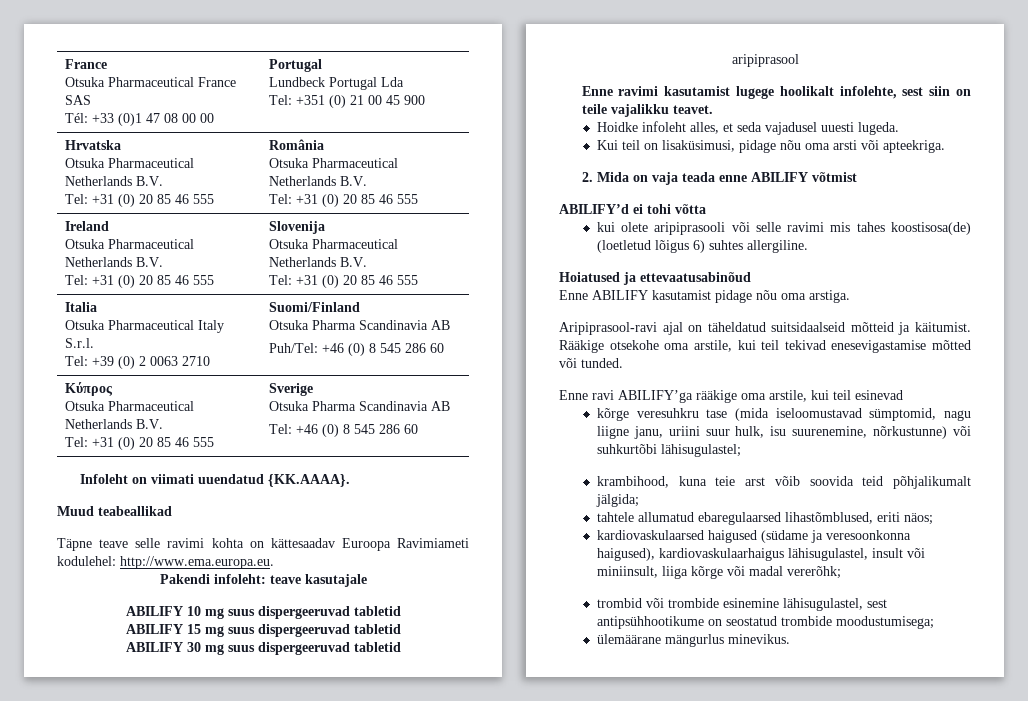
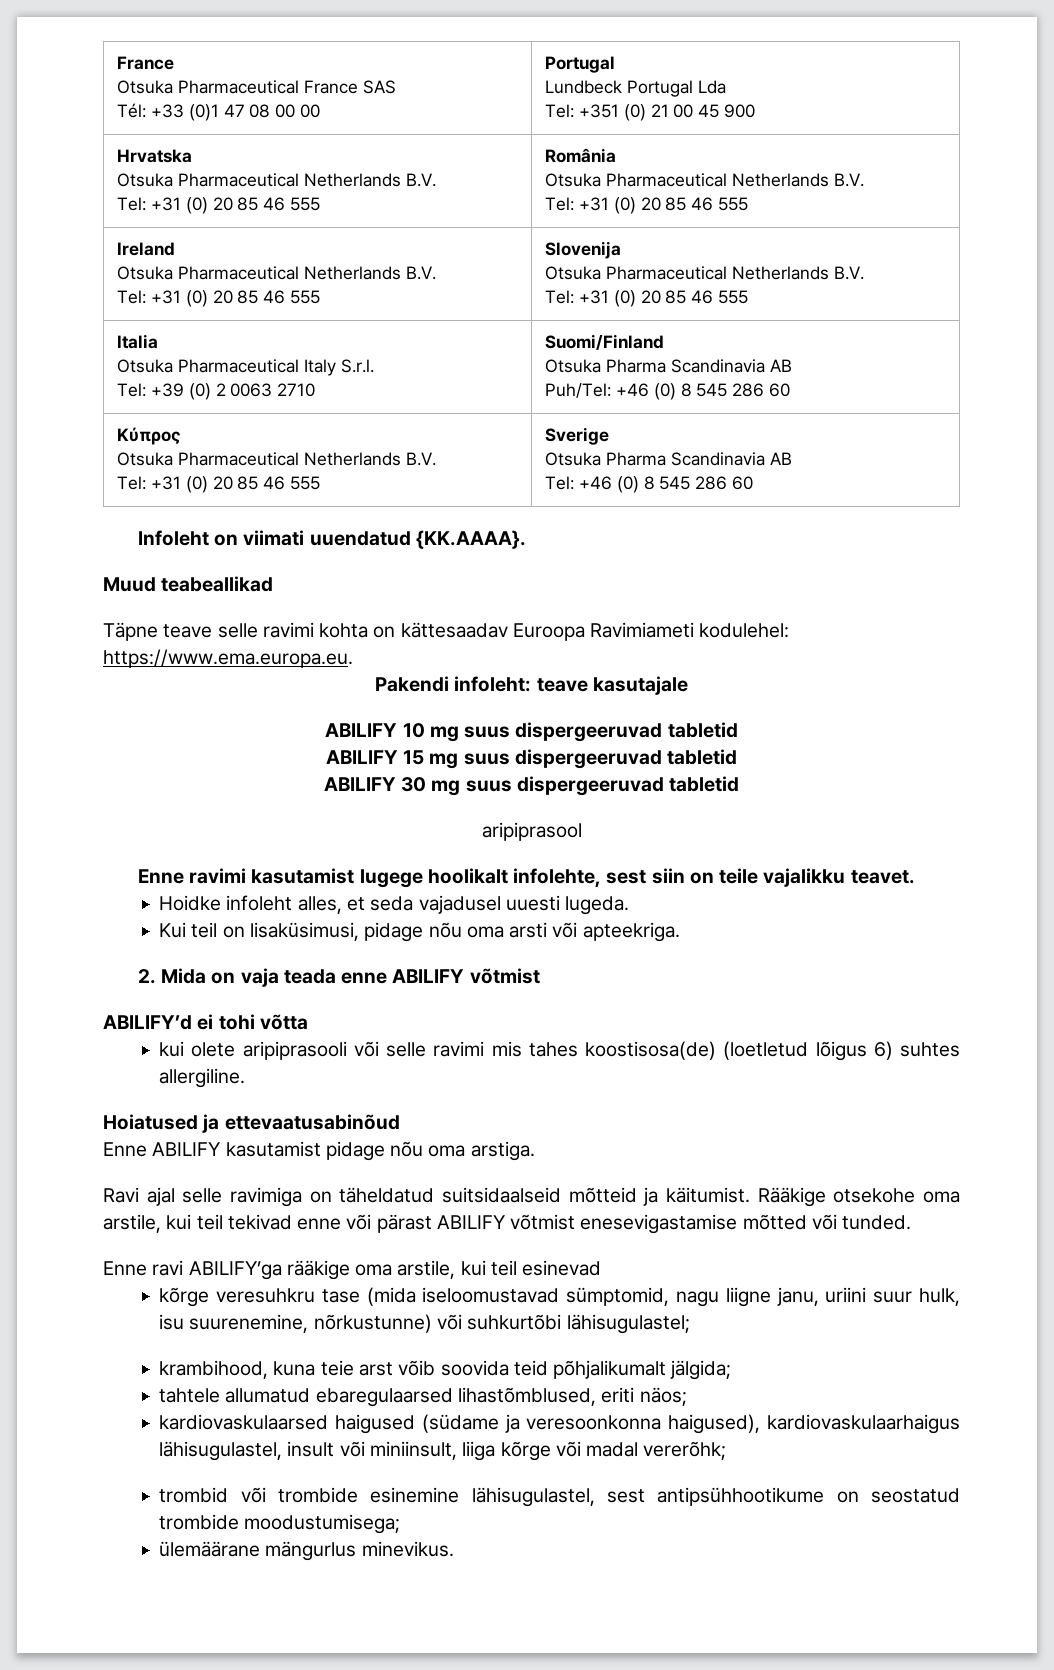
[120,556,274,569] http://www.ema.europa.eu. -> [103,649,353,668] https://www.ema.europa.eu.
[559,322,683,335] Aripiprasool-ravi ajal -> [103,1187,302,1207] Ravi ajal selle ravimiga
(826, 345) none -> [297,1214,576,1233] enne või pärast ABILIFY võtmist

